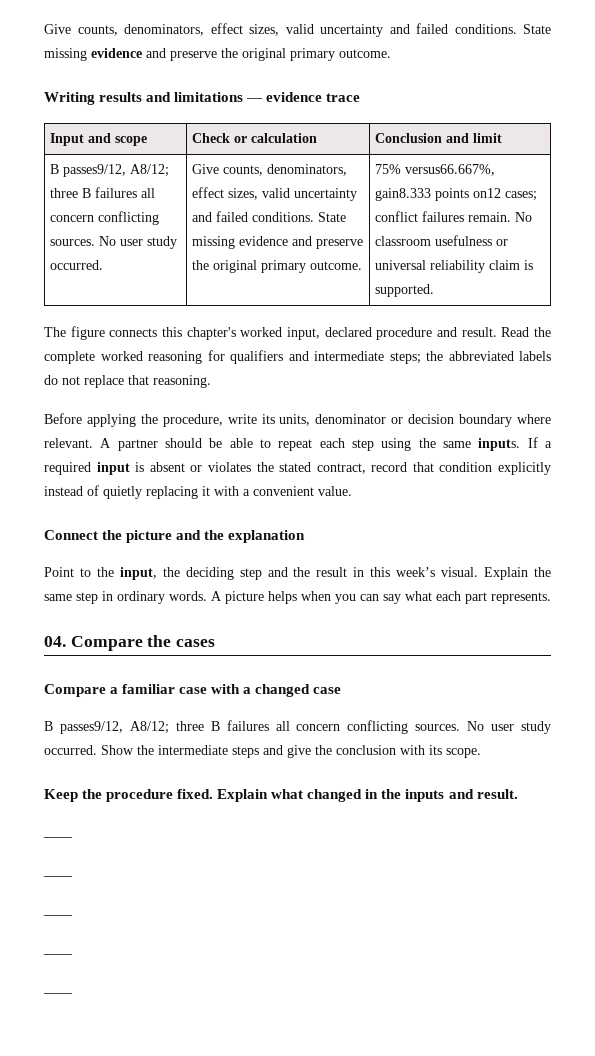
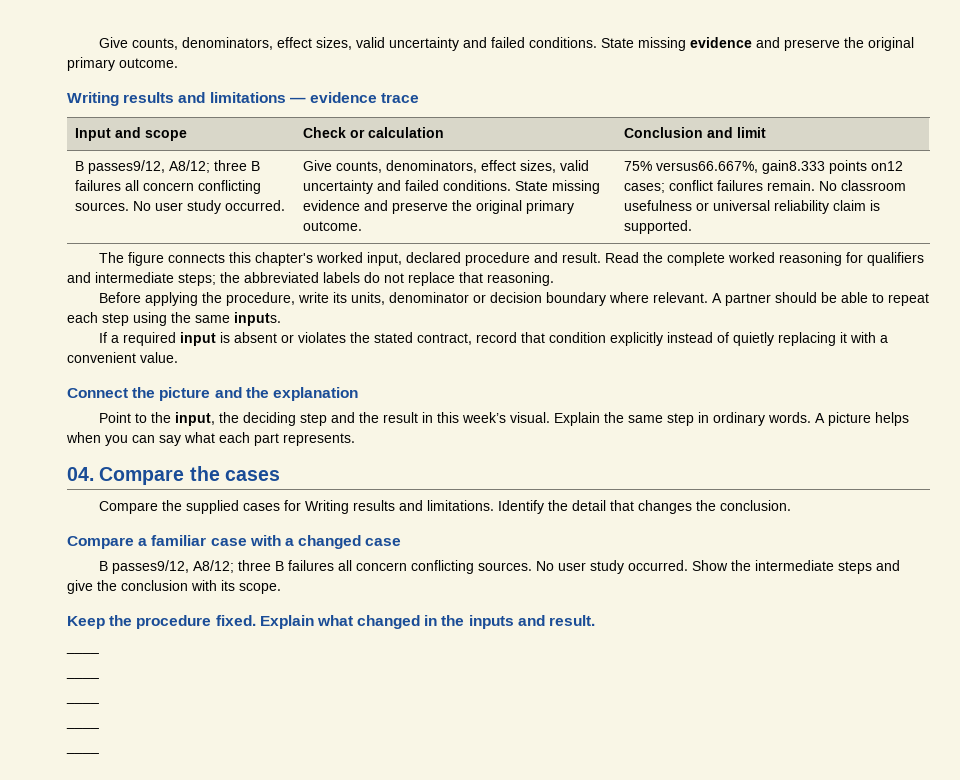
(521, 444) none -> (281, 319) //
(216, 643) none -> [99,500,792,514] // Compare the supplied cases for Writing results and limitations. Identify the detail that changes the conclusion.

